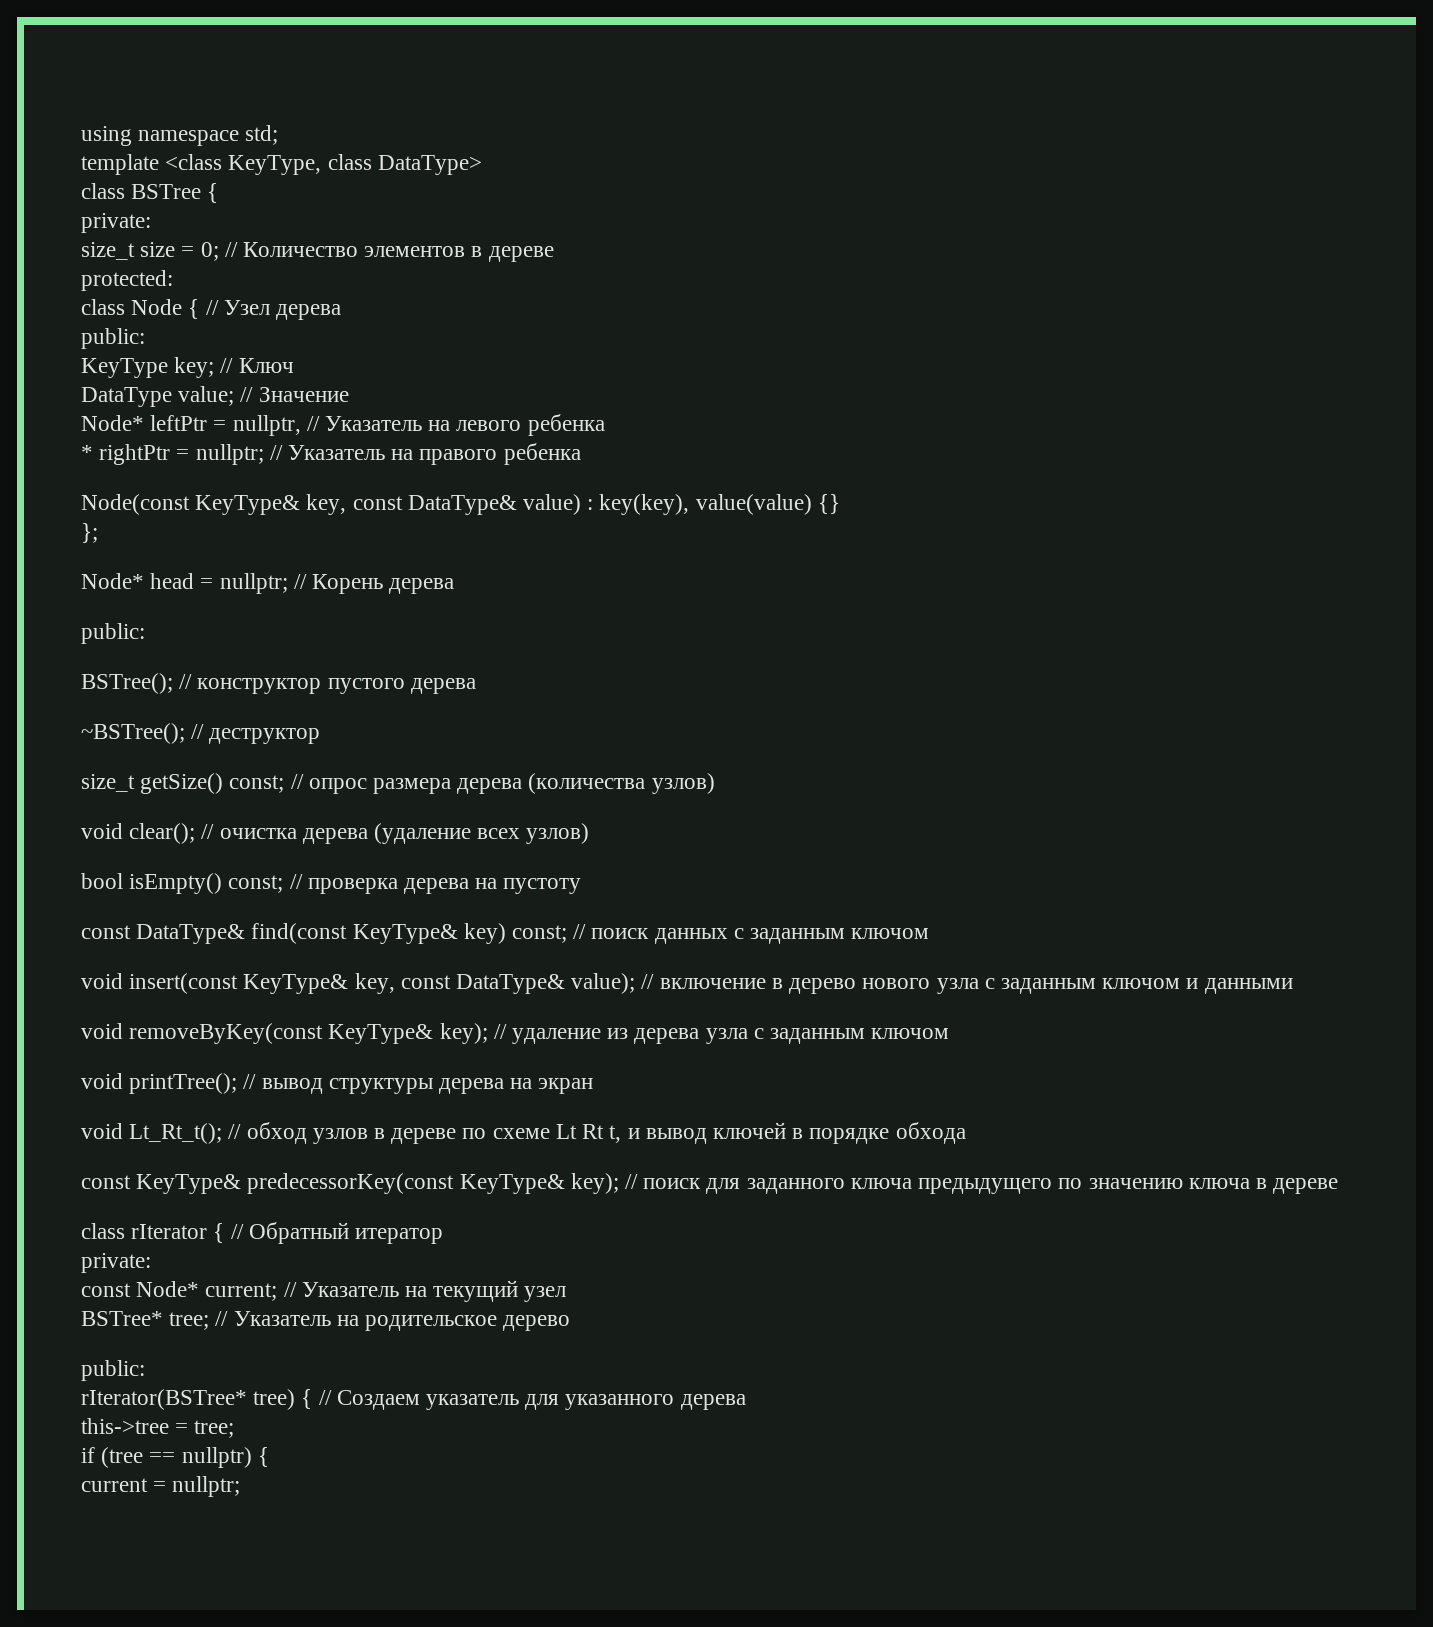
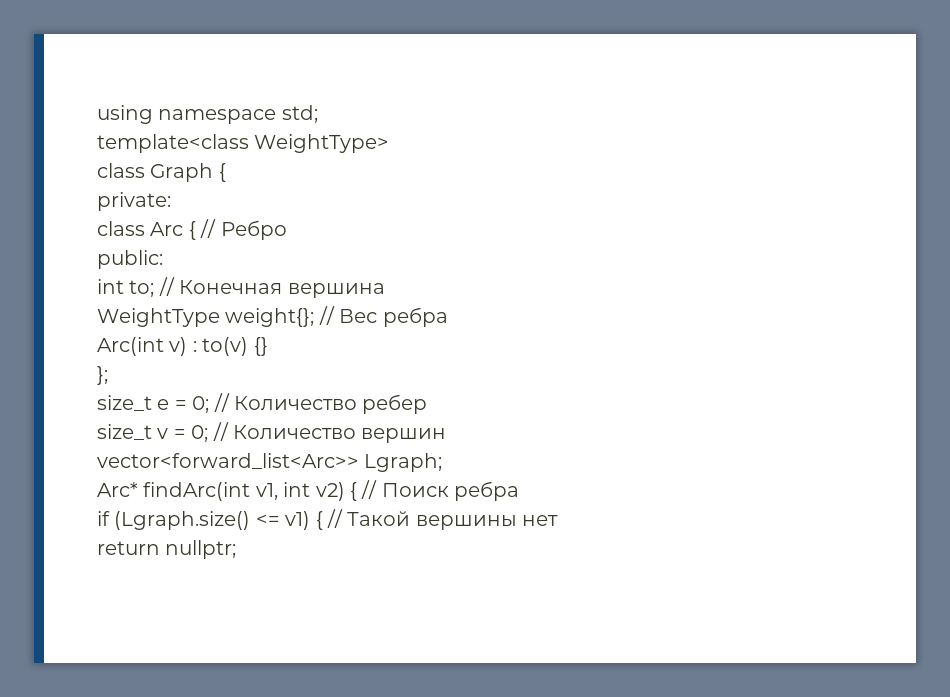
[81,154,482,175] [81,183,202,199] template <class KeyType, class DataType> // class BSTree -> [97,134,390,153] [97,163,214,182] template<class WeightType> // class Graph
[81,242,554,262] [81,270,173,291] [81,299,342,320] [81,328,145,349] [81,357,294,378] [81,386,349,407] [81,414,605,436] [81,443,581,465] [81,494,840,515] [81,523,98,543] [81,573,455,594] [81,623,145,644] [81,673,476,694] [81,723,321,744] [81,773,715,794] [81,823,590,844] [81,873,582,894] [81,923,930,944] [81,973,1293,994] [81,1023,950,1044] [81,1073,594,1094] [81,1122,966,1144] [81,1173,1339,1194] [81,1222,444,1244] [81,1253,151,1273] [81,1280,567,1302] [81,1311,571,1331] [81,1360,145,1381] [81,1389,746,1410] [81,1418,235,1438] [81,1447,269,1468] [81,1478,167,1492] // size_t size = 0; // Количество элементов в дереве // protected: // class Node { // Узел дерева // public: // KeyType key; // Ключ // DataType value; // Значение // Node* leftPtr = nullptr, // Указатель на левого ребенка // * rightPtr = nullptr; // Указатель на правого ребенка // Node(const KeyType& key, const DataType& value) : key(key), value(value) {} // }; // Node* head = nullptr; // Корень дерева // public: // BSTree(); // конструктор пустого дерева // ~BSTree(); // деструктор // size_t getSize() const; // опрос размера дерева (количества узлов) // void clear(); // очистка дерева (удаление всех узлов) // bool isEmpty() const; // проверка дерева на пустоту // const DataType& find(const KeyType& key) const; // поиск данных с заданным ключом // void insert(const KeyType& key, const DataType& value); // включение в дерево нового узла с заданным ключом и данными // void removeByKey(const KeyType& key); // удаление из дерева узла с заданным ключом // void printTree(); // вывод структуры дерева на экран // void Lt_Rt_t(); // обход узлов в дереве по схеме Lt Rt t, и вывод ключей в порядке обхода // const KeyType& predecessorKey(const KeyType& key); // поиск для заданного ключа предыдущего по значению ключа в дереве // class rIterator { // Обратный итератор // private: // const Node* current; // Указатель на текущий узел // BSTree* tree; // Указатель на родительское дерево // public: // rIterator(BSTree* tree) { // Создаем указатель для указанного дерева // this->tree = tree; // if (tree == nullptr) { // current = -> [97,219,287,240] [97,250,163,269] [97,277,385,298] [97,306,448,327] [97,337,268,356] [97,366,108,385] [97,393,428,414] [97,422,447,443] [97,453,443,472] [97,480,520,501] [97,509,559,530] [97,541,160,555] // class Arc { // Ребро // public: // int to; // Конечная вершина // WeightType weight{}; // Вес ребра // Arc(int v) : to(v) {} // }; // size_t e = 0; // Количество ребер // size_t v = 0; // Количество вершин // vector<forward_list<Arc>> Lgraph; // Arc* findArc(int v1, int v2) { // Поиск ребра // if (Lgraph.size() <= v1) { // Такой вершины нет // return

